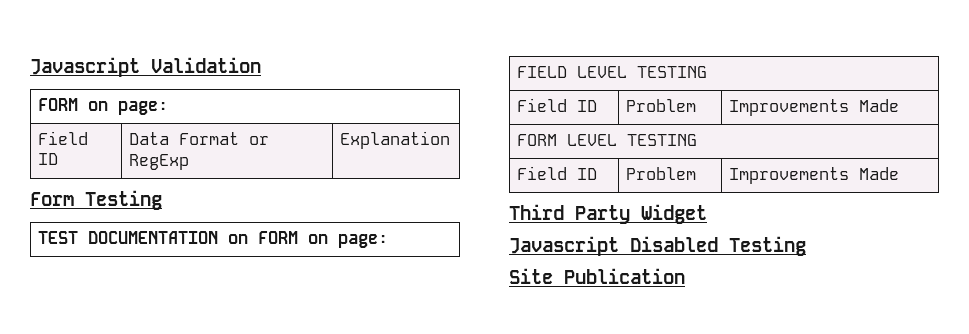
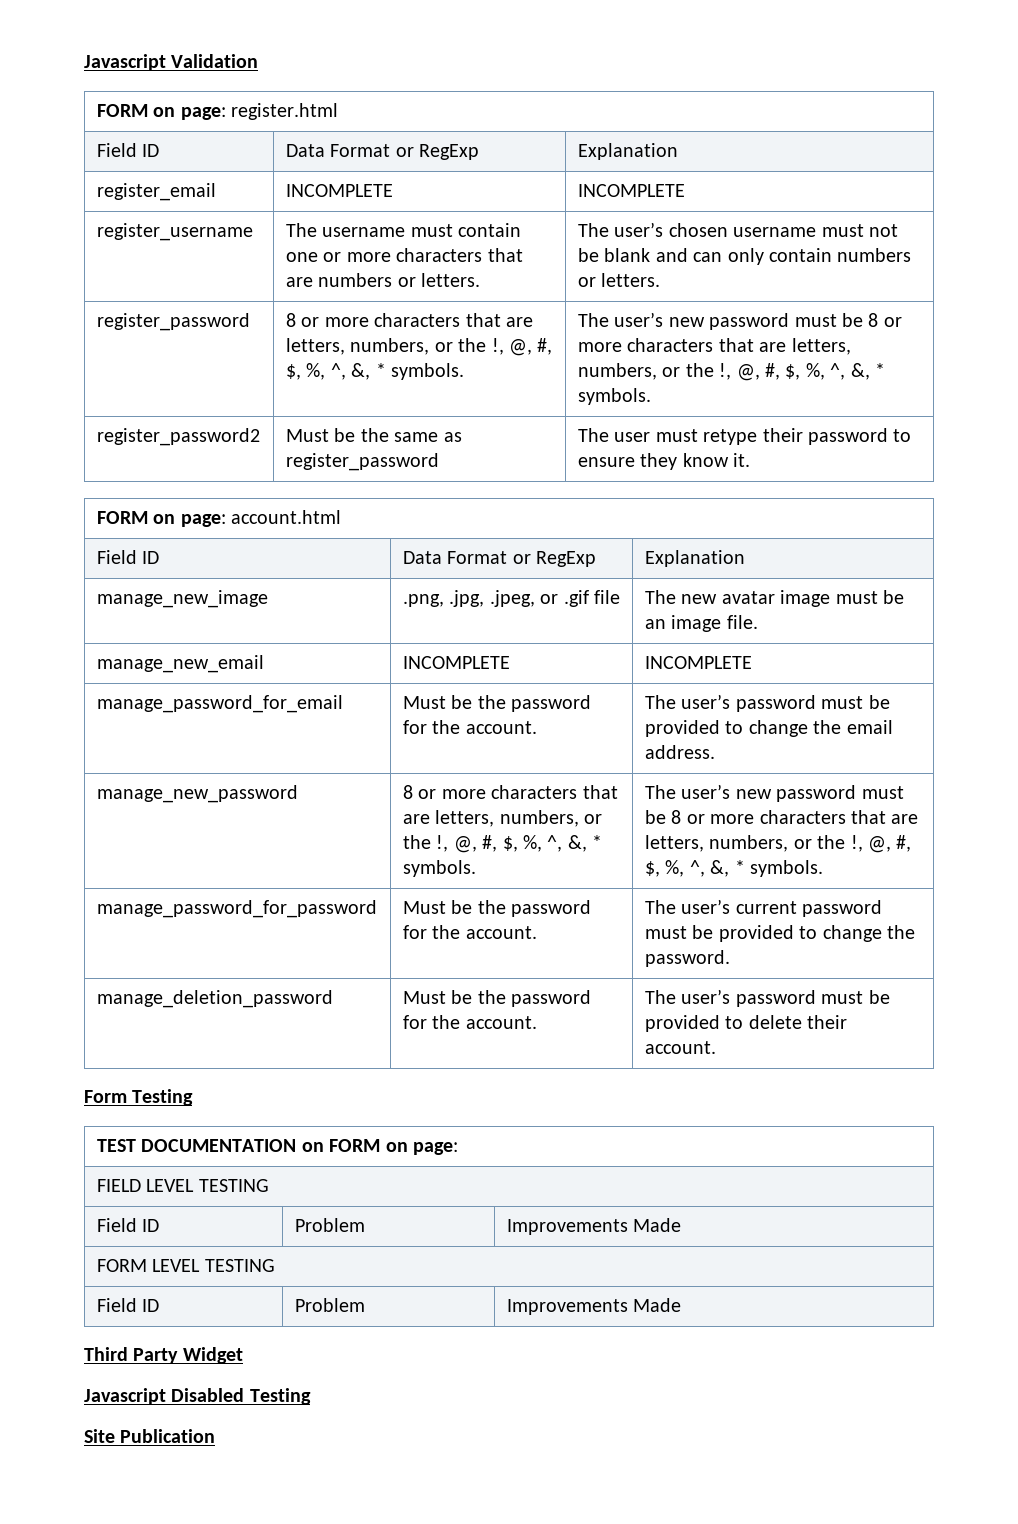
[37,131,88,145] [37,153,58,165] [128,132,269,145] [128,154,189,170] [339,131,450,149] // Field ID | Data Format or RegExp | Explanation -> [231,103,339,120] [96,143,160,157] [285,144,480,160] [577,143,678,160] [96,183,216,201] [285,184,393,197] [577,184,685,197] [96,223,253,241] [285,223,522,237] [285,248,523,262] [285,273,481,287] [577,222,898,237] [577,248,912,265] [577,273,661,287] [96,313,250,331] [285,313,533,327] [285,338,553,356] [285,363,464,380] [577,312,902,330] [577,338,851,355] [577,363,885,381] [577,388,651,405] [96,428,260,446] [285,428,462,442] [285,453,439,471] [577,428,912,445] [577,453,751,470] [96,510,342,527] [96,550,160,564] [402,551,597,567] [644,550,745,567] [96,590,268,608] [402,590,620,607] [644,590,904,607] [644,615,758,632] [96,655,264,673] [402,656,510,669] [644,656,752,669] [96,695,343,713] [402,695,592,712] [402,720,537,734] [644,694,890,712] [644,720,893,737] [644,745,715,759] [96,785,298,803] [402,785,618,799] [402,810,603,827] [402,835,603,853] [402,860,476,877] [644,784,904,802] [644,810,919,824] [644,835,912,853] [644,860,823,877] [96,900,377,918] [402,900,592,917] [402,925,537,939] [644,899,883,917] [644,925,915,942] [644,950,730,967] [96,990,333,1008] [402,990,592,1007] [402,1015,537,1029] [644,989,890,1007] [644,1015,848,1032] [644,1041,716,1054] register.html // Field ID | Data Format or RegExp | Explanation // register_email | INCOMPLETE | INCOMPLETE // register_username | The username must contain one or more characters that are numbers or letters. | The user’s chosen username must not be blank and can only contain numbers or letters. // register_password | 8 or more characters that are letters, numbers, or the !, @, #, $, %, ^, &, * symbols. | The user’s new password must be 8 or more characters that are letters, numbers, or the !, @, #, $, %, ^, &, * symbols. // register_password2 | Must be the same as register_password | The user must retype their password to ensure they know it. // FORM on page: account.html // Field ID | Data Format or RegExp | Explanation // manage_new_image | .png, .jpg, .jpeg, or .gif file | The new avatar image must be an image file. // manage_new_email | INCOMPLETE | INCOMPLETE // manage_password_for_email | Must be the password for the account. | The user’s password must be provided to change the email address. // manage_new_password | 8 or more characters that are letters, numbers, or the !, @, #, $, %, ^, &, * symbols. | The user’s new password must be 8 or more characters that are letters, numbers, or the !, @, #, $, %, ^, &, * symbols. // manage_password_for_password | Must be the password for the account. | The user’s current password must be provided to change the password. // manage_deletion_password | Must be the password for the account. | The user’s password must be provided to delete their account.

